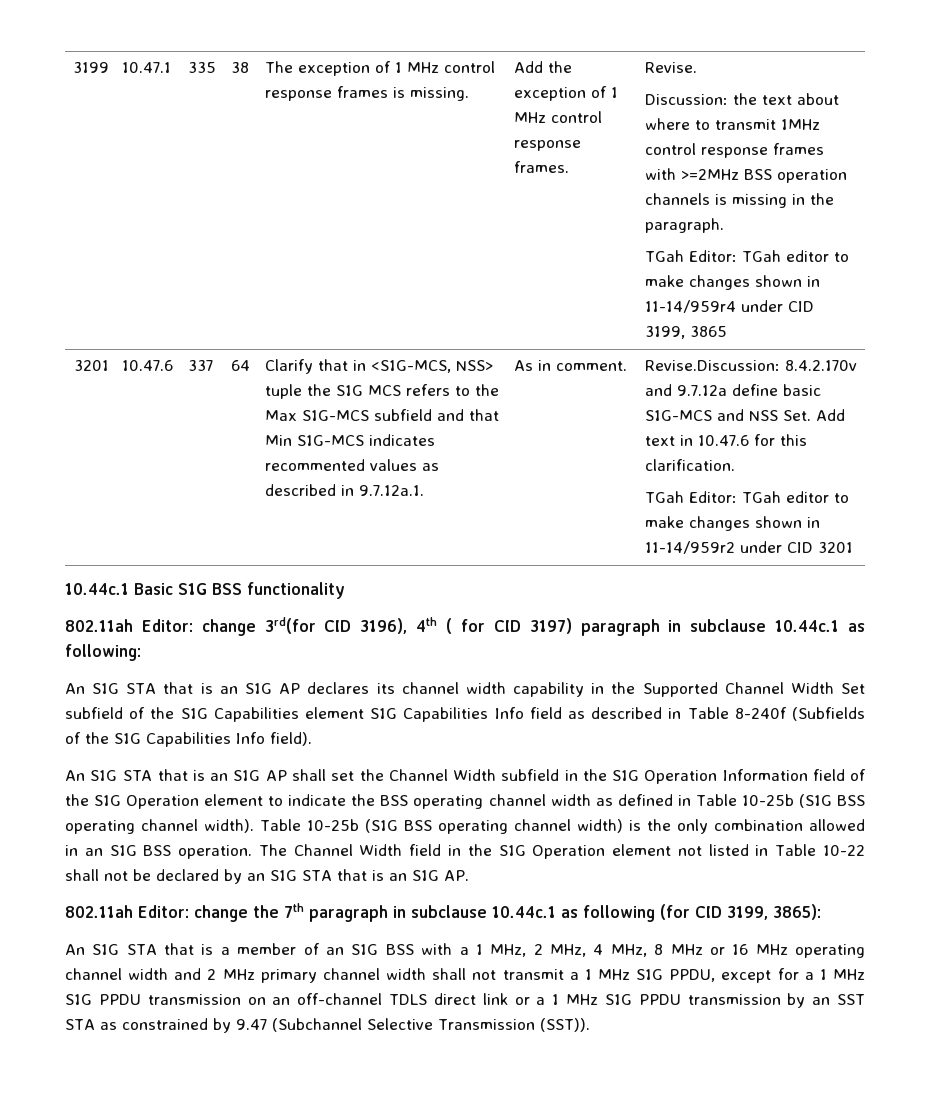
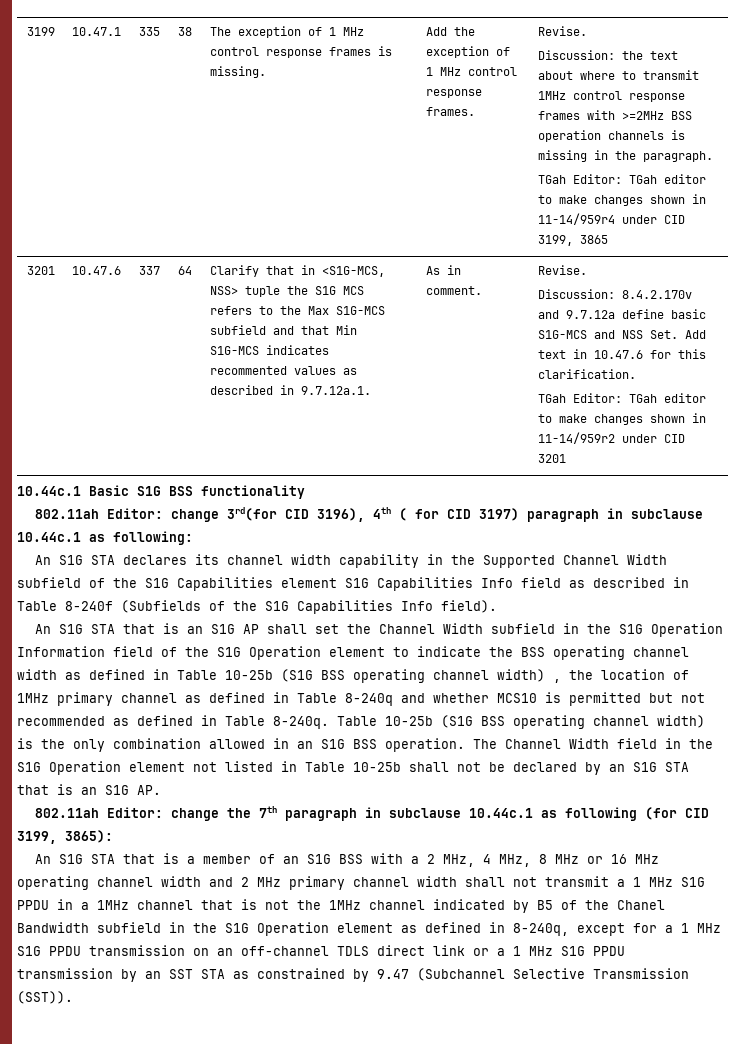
[644,360,780,371] Revise.Discussion: -> [537,265,587,275] [537,289,615,299] Revise. // Discussion:
[163,682,301,694] that is an S1G AP -> (115, 560) none
[840,683,865,694] Set -> (667, 559) none
[204,819,255,833] width). -> [497,669,689,683] [17,692,705,706] [17,715,329,729] width) , the location of 1MHz primary channel as defined in Table 8-240q and whether MCS10 is permitted but not recommended as defined in Table 8-240q.
[823,845,866,856] 10-22 -> [353,762,401,772] 10-25b
[475,944,527,957] 1 MHz, -> (419, 860) none
[669,969,716,982] PPDU, -> [17,899,665,913] [17,922,569,936] PPDU in a 1MHz channel that is not the 1MHz channel indicated by B5 of the Chanel Bandwidth subfield in the S1G Operation element as defined in 8-240q,

